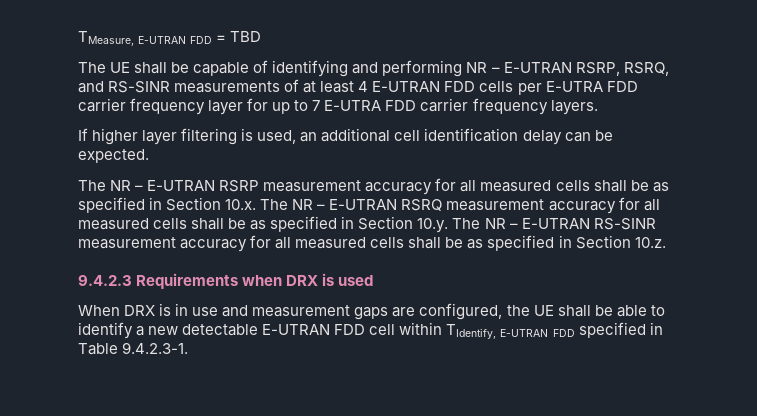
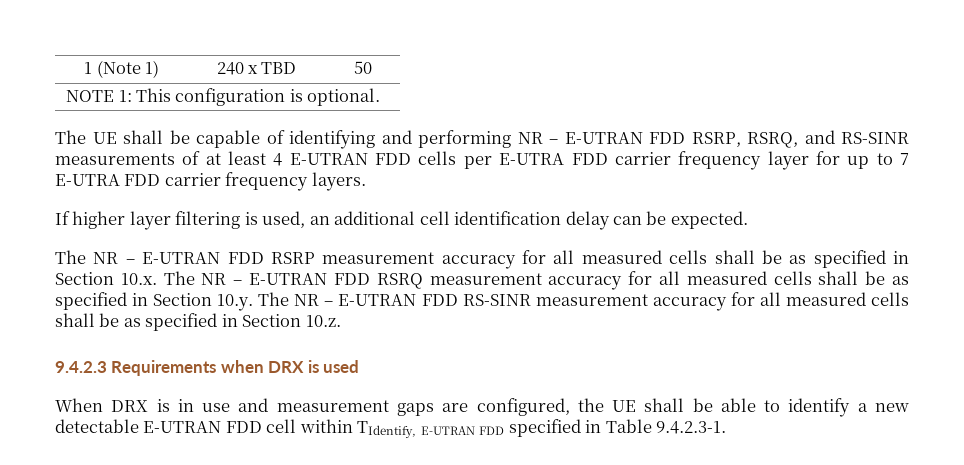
[78,31,262,46] TMeasure, E-UTRAN FDD = TBD -> [84,60,159,78] [216,62,297,75] [353,61,372,74] [66,88,381,106] 1 (Note 1) | 240 x TBD | 50 // NOTE 1: This configuration is optional.
(572, 67) none -> [649,132,685,144] FDD
(216, 185) none -> [227,252,264,264] FDD
(398, 204) none -> [333,273,370,285] FDD
(590, 223) none -> [421,294,458,306] FDD

